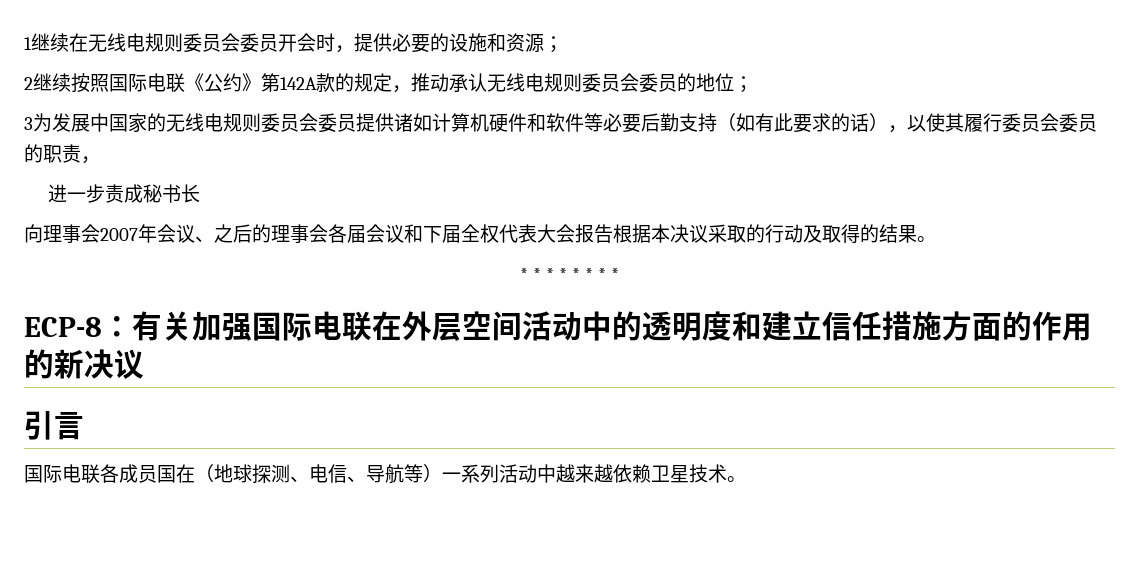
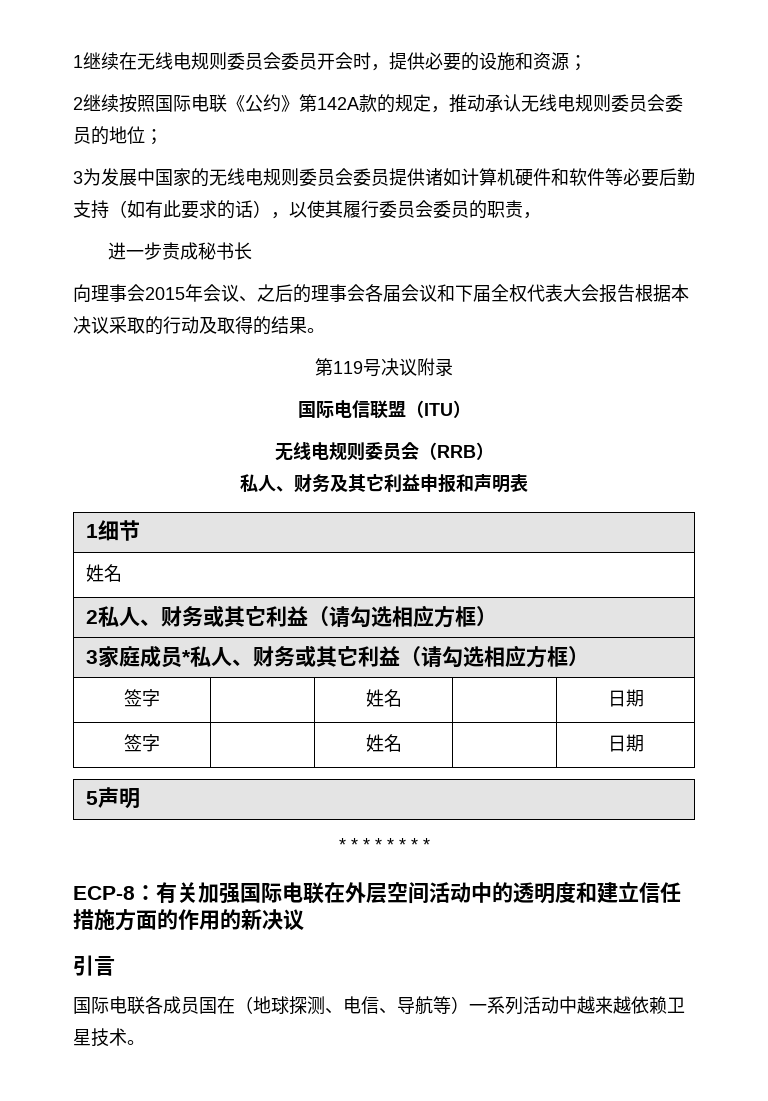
[100,228,138,241] 2007 -> [145,287,185,300] 2015
(936, 239) none -> [315,358,453,377] [297,400,471,419] [274,442,494,461] [240,473,528,493] [86,520,141,541] [86,564,123,582] [86,605,498,628] [86,645,590,668] [124,689,160,707] [365,689,402,707] [607,689,644,707] [124,734,160,752] [365,734,402,752] [607,734,644,752] [86,787,141,809] // 第119号决议附录 // 国际电信联盟（ITU） // 无线电规则委员会（RRB） // 私人、财务及其它利益申报和声明表 // 1细节 // 姓名 // 2私人、财务或其它利益（请勾选相应方框） // 3家庭成员*私人、财务或其它利益（请勾选相应方框） // 签字 | | 姓名 | | 日期 // 签字 | | 姓名 | | 日期 // 5声明

